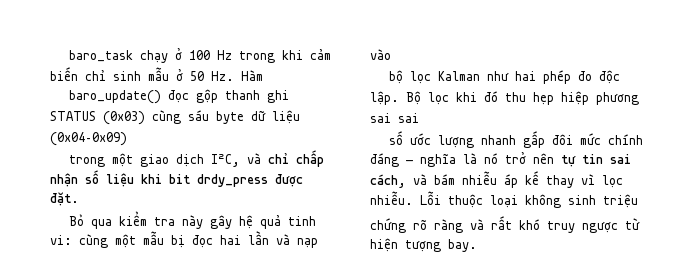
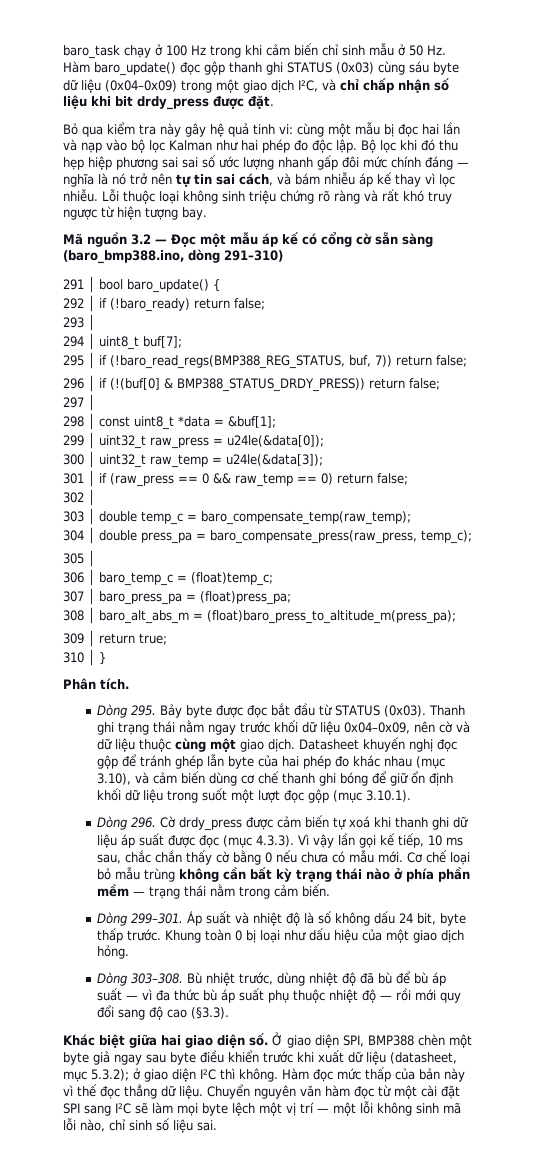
(263, 75) // -> (90, 67) none
(127, 139) // -> (177, 86) none
(391, 54) // -> (127, 145) none
(419, 118) // -> (198, 162) none
(638, 201) // -> (276, 197) none
(477, 245) none -> [63,232,433,247] [63,249,283,264] [63,276,220,293] [63,295,265,312] [63,314,95,331] [63,333,182,350] [63,352,467,369] [63,375,440,392] [63,394,95,411] [63,413,276,430] [63,432,324,449] [63,451,323,468] [63,470,408,487] [63,489,95,506] [63,508,411,525] [63,527,472,544] [63,550,95,567] [63,569,273,586] [63,588,291,605] [63,607,456,624] [63,630,167,647] [63,649,106,666] [63,678,129,690] [97,703,466,718] [97,720,471,735] [97,737,458,752] [97,754,446,769] [97,771,454,786] [97,788,412,803] [97,815,469,831] [97,833,464,848] [97,850,471,865] [97,867,471,882] [97,884,331,899] [97,911,467,926] [97,928,465,943] [97,945,130,959] [97,971,447,986] [97,988,462,1003] [97,1005,230,1020] [63,1032,472,1048] [63,1050,457,1065] [63,1067,465,1082] [63,1084,460,1099] [63,1101,461,1116] [63,1118,217,1133] // Mã nguồn 3.2 — Đọc một mẫu áp kế có cổng cờ sẵn sàng (baro_bmp388.ino, dòng 291–310) // 291 │ bool baro_update() { // 292 │ if (!baro_ready) return false; // 293 │ // 294 │ uint8_t buf[7]; // 295 │ if (!baro_read_regs(BMP388_REG_STATUS, buf, 7)) return false; // 296 │ if (!(buf[0] & BMP388_STATUS_DRDY_PRESS)) return false; // 297 │ // 298 │ const uint8_t *data = &buf[1]; // 299 │ uint32_t raw_press = u24le(&data[0]); // 300 │ uint32_t raw_temp = u24le(&data[3]); // 301 │ if (raw_press == 0 && raw_temp == 0) return false; // 302 │ // 303 │ double temp_c = baro_compensate_temp(raw_temp); // 304 │ double press_pa = baro_compensate_press(raw_press, temp_c); // 305 │ // 306 │ baro_temp_c = (float)temp_c; // 307 │ baro_press_pa = (float)press_pa; // 308 │ baro_alt_abs_m = (float)baro_press_to_altitude_m(press_pa); // 309 │ return true; // 310 │ } // Phân tích. // Dòng 295. Bảy byte được đọc bắt đầu từ STATUS (0x03). Thanh ghi trạng thái nằm ngay trước khối dữ liệu 0x04–0x09, nên cờ và dữ liệu thuộc cùng một giao dịch. Datasheet khuyến nghị đọc gộp để tránh ghép lẫn byte của hai phép đo khác nhau (mục 3.10), và cảm biến dùng cơ chế thanh ghi bóng để giữ ổn định khối dữ liệu trong suốt một lượt đọc gộp (mục 3.10.1). // Dòng 296. Cờ drdy_press được cảm biến tự xoá khi thanh ghi dữ liệu áp suất được đọc (mục 4.3.3). Vì vậy lần gọi kế tiếp, 10 ms sau, chắc chắn thấy cờ bằng 0 nếu chưa có mẫu mới. Cơ chế loại bỏ mẫu trùng không cần bất kỳ trạng thái nào ở phía phần mềm — trạng thái nằm trong cảm biến. // Dòng 299–301. Áp suất và nhiệt độ là số không dấu 24 bit, byte thấp trước. Khung toàn 0 bị loại như dấu hiệu của một giao dịch hỏng. // Dòng 303–308. Bù nhiệt trước, dùng nhiệt độ đã bù để bù áp suất — vì đa thức bù áp suất phụ thuộc nhiệt độ — rồi mới quy đổi sang độ cao (§3.3). // Khác biệt giữa hai giao diện số. Ở giao diện SPI, BMP388 chèn một byte giả ngay sau byte điều khiển trước khi xuất dữ liệu (datasheet, mục 5.3.2); ở giao diện I²C thì không. Hàm đọc mức thấp của bản này vì thế đọc thẳng dữ liệu. Chuyển nguyên văn hàm đọc từ một cài đặt SPI sang I²C sẽ làm mọi byte lệch một vị trí — một lỗi không sinh mã lỗi nào, chỉ sinh số liệu sai.

